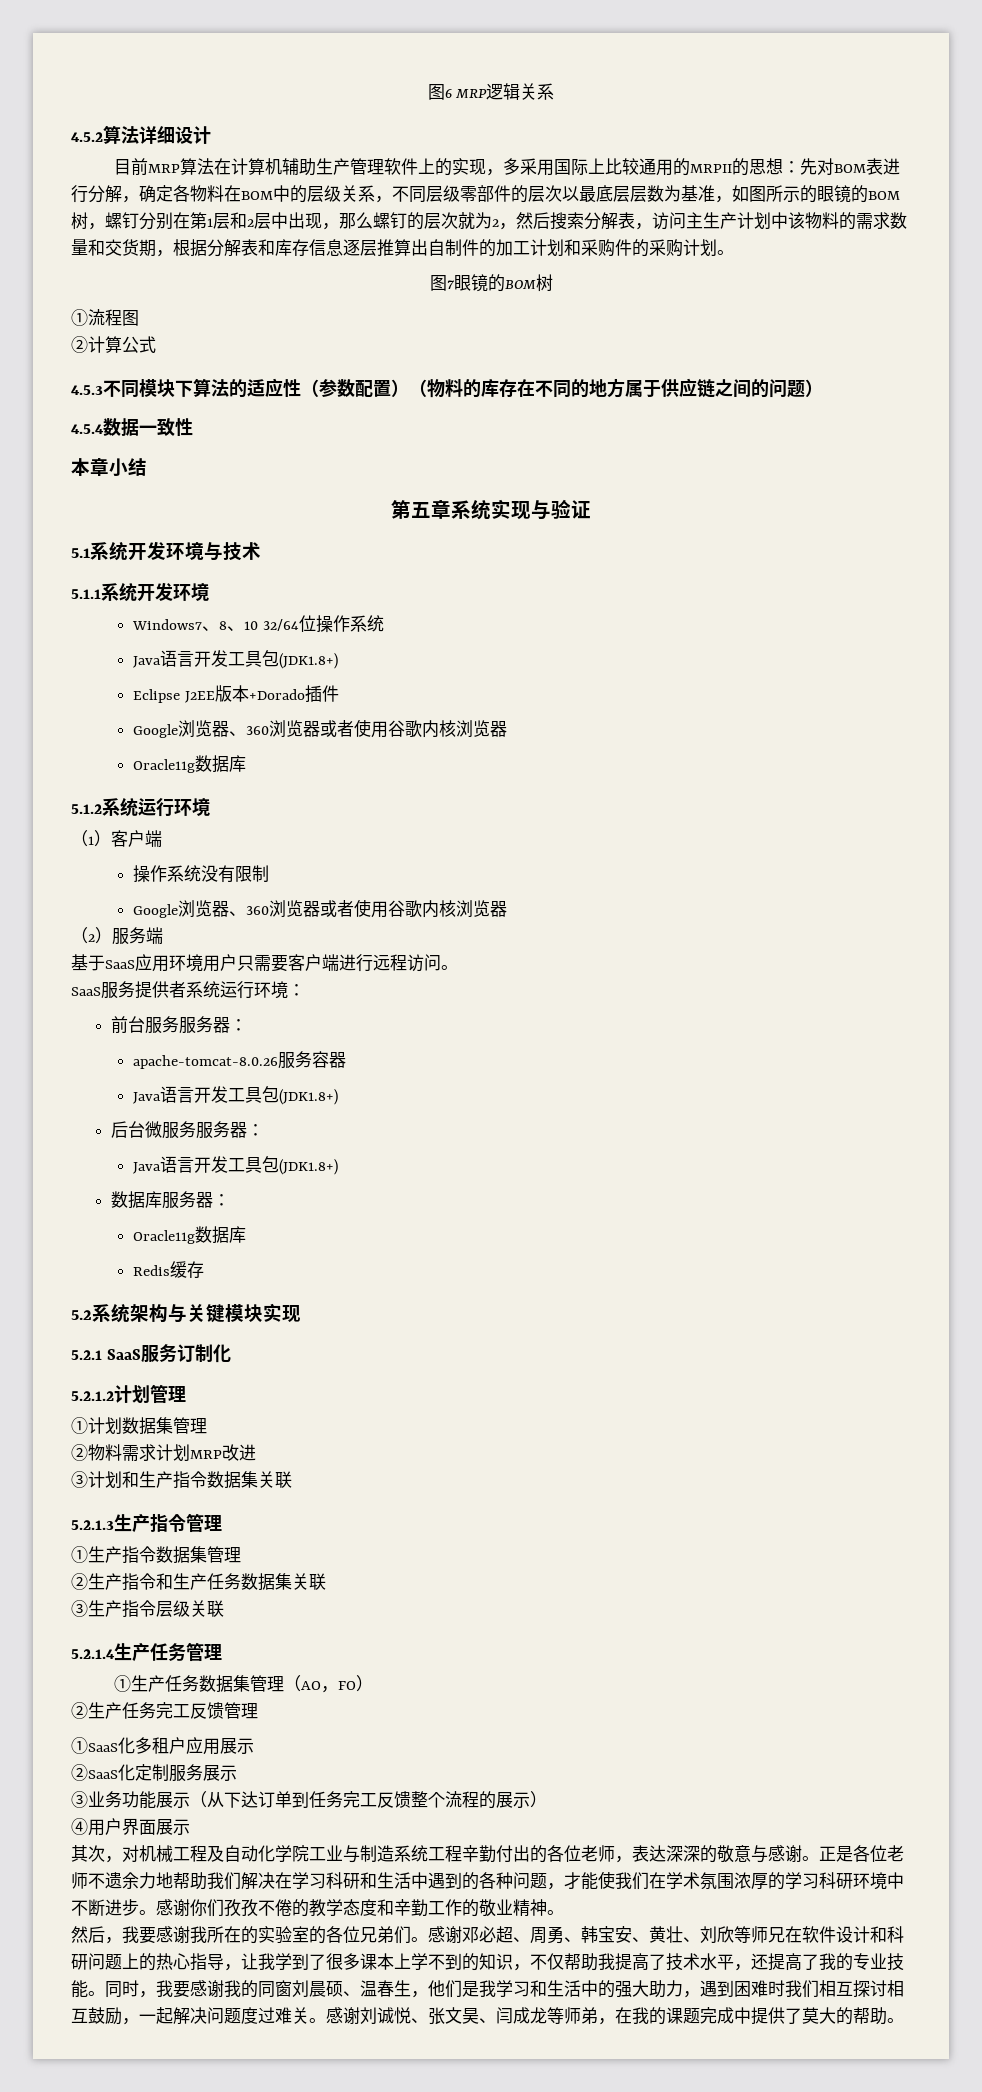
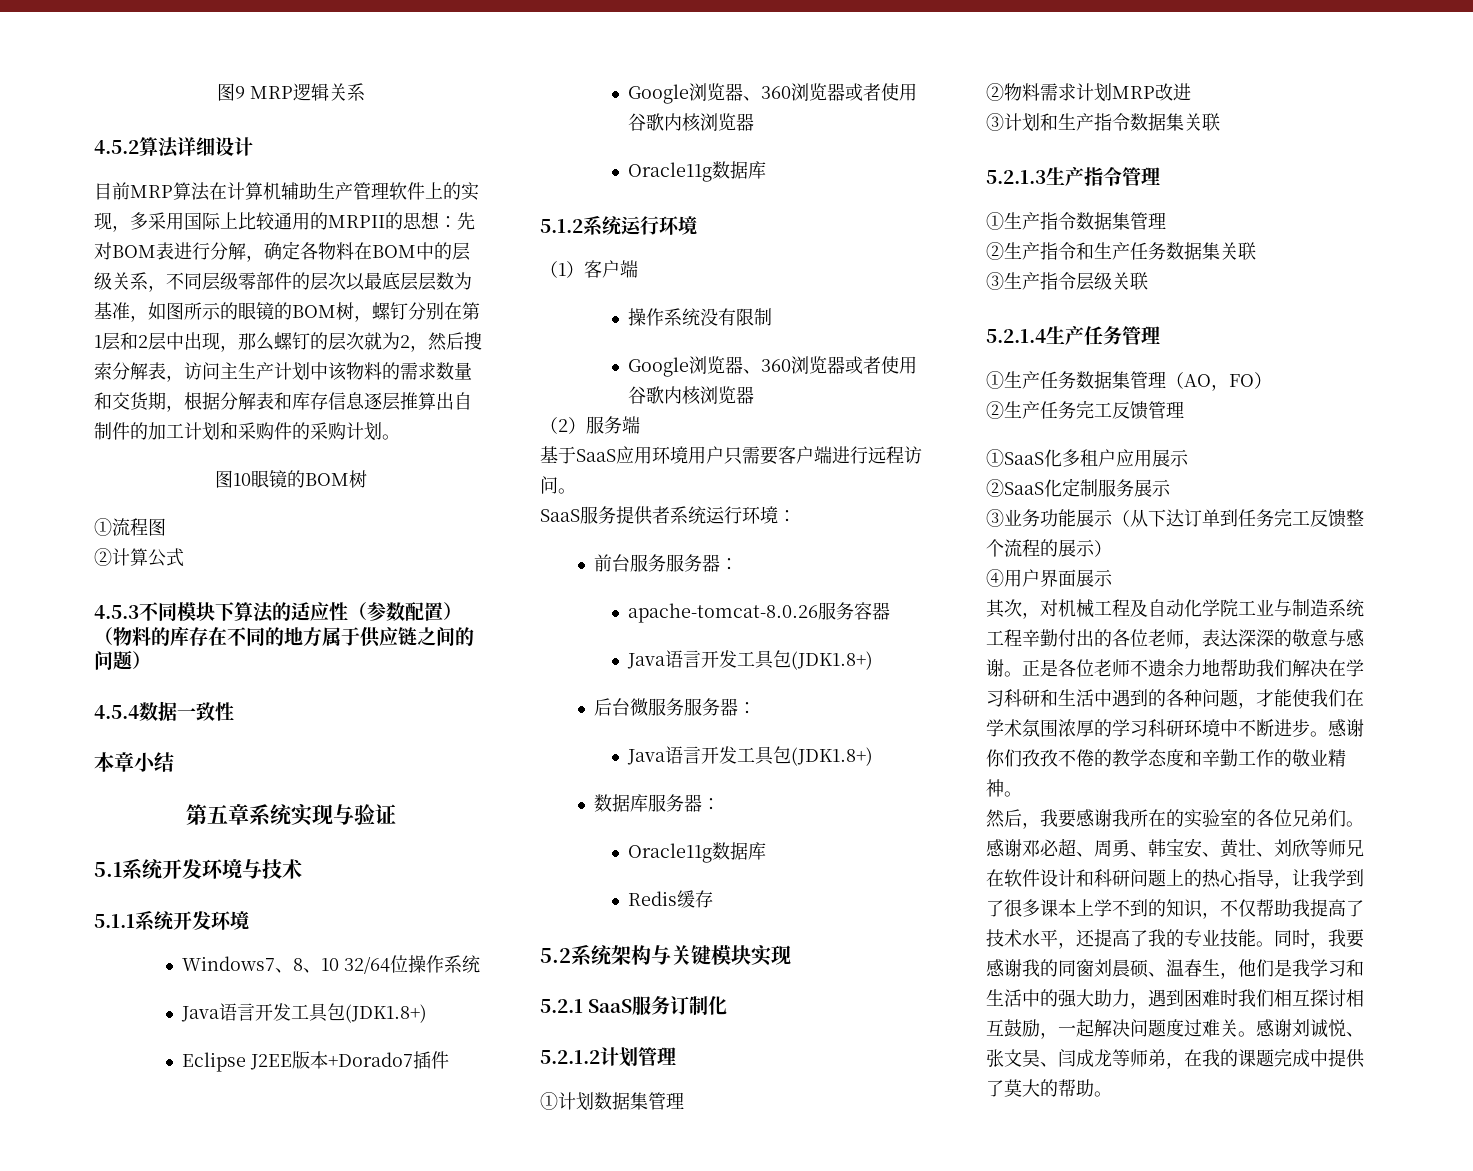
[427,84,452,100] 图6 -> [216,83,245,101] 图9
[446,280,455,289] 7 -> [232,473,251,486] 10
[248,689,305,700] +Dorado -> [328,1052,414,1067] +Dorado7

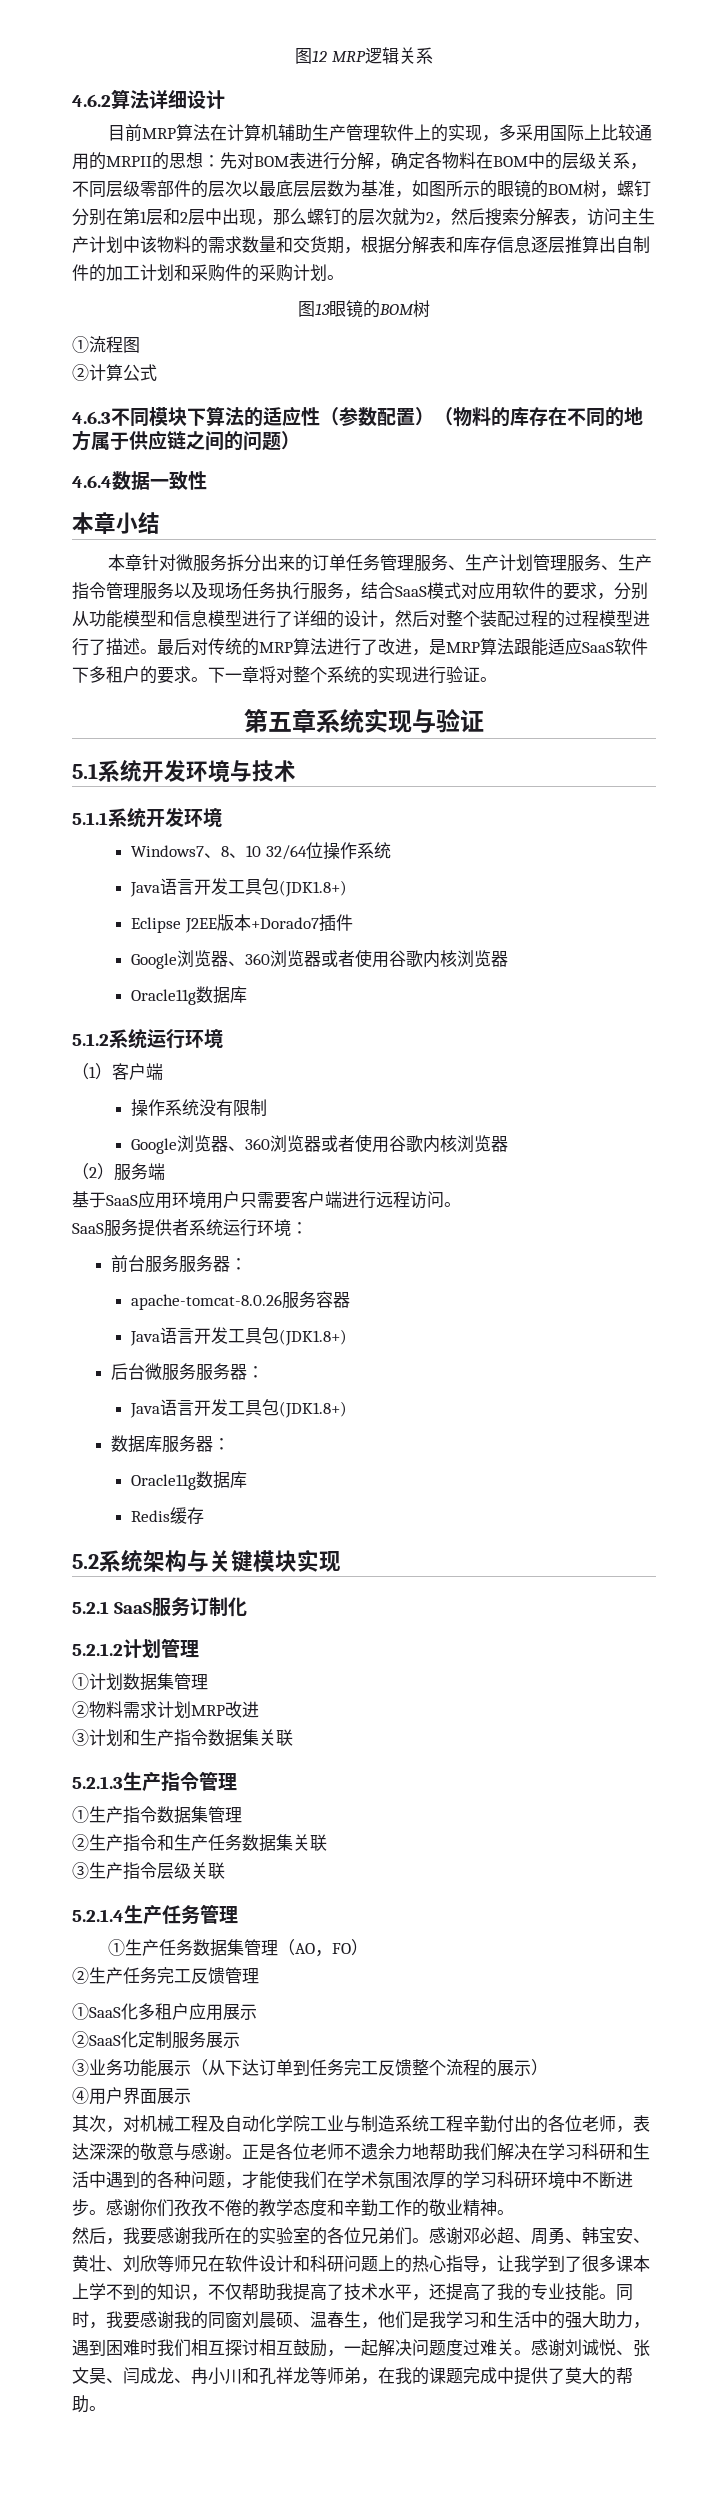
[216,83,245,101] 图9 -> [295,48,328,64] 图12
[94,140,139,154] 4.5.2 -> [72,94,111,107] 4.6.2
[232,473,251,486] 10 -> [315,303,330,315] 13
[94,605,139,619] 4.5.3 -> [72,411,111,424] 4.6.3
[94,705,139,719] 4.5.4 -> [72,475,112,488] 4.6.4
(174, 762) none -> [107,554,652,572] [72,582,648,600] [72,610,650,628] [72,638,648,656] [72,666,497,684] // 本章针对微服务拆分出来的订单任务管理服务、生产计划管理服务、生产指令管理服务以及现场任务执行服务，结合SaaS模式对应用软件的要求，分别从功能模型和信息模型进行了详细的设计，然后对整个装配过程的过程模型进行了描述。最后对传统的MRP算法进行了改进，是MRP算法跟能适应SaaS软件下多租户的要求。下一章将对整个系统的实现进行验证。
(1112, 1058) none -> [174,2367,310,2385] 、冉小川和孔祥龙

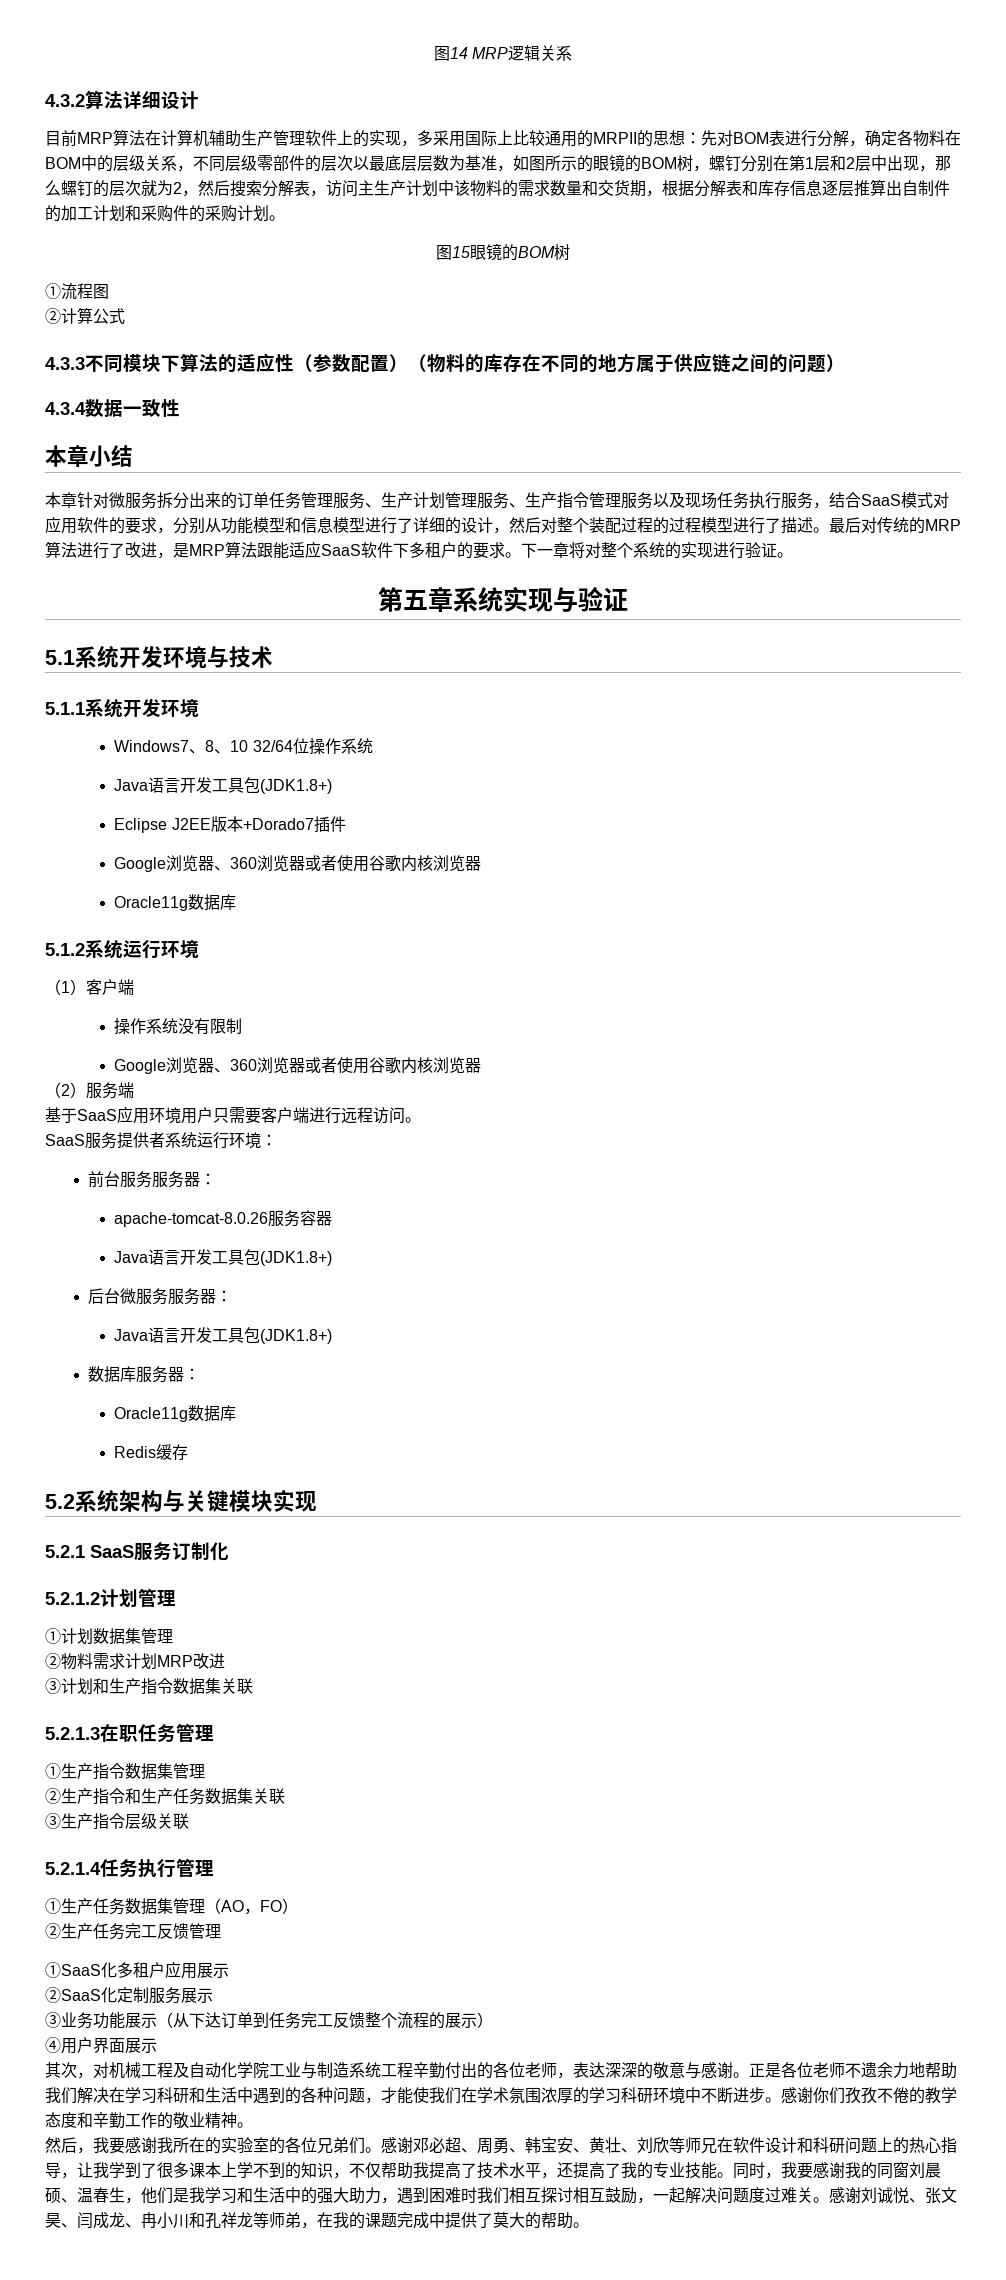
[295,48,328,64] 图12 -> [433,46,468,61] 图14
[72,94,111,107] 4.6.2 -> [45,94,85,107] 4.3.2
[315,303,330,315] 13 -> [452,246,470,258] 15
[72,411,111,424] 4.6.3 -> [45,357,85,370] 4.3.3
[72,475,112,488] 4.6.4 -> [45,402,86,415] 4.3.4
[123,1772,199,1792] 生产指令 -> [100,1724,176,1742] 在职任务
[124,1905,200,1925] 生产任务 -> [100,1859,176,1878] 任务执行

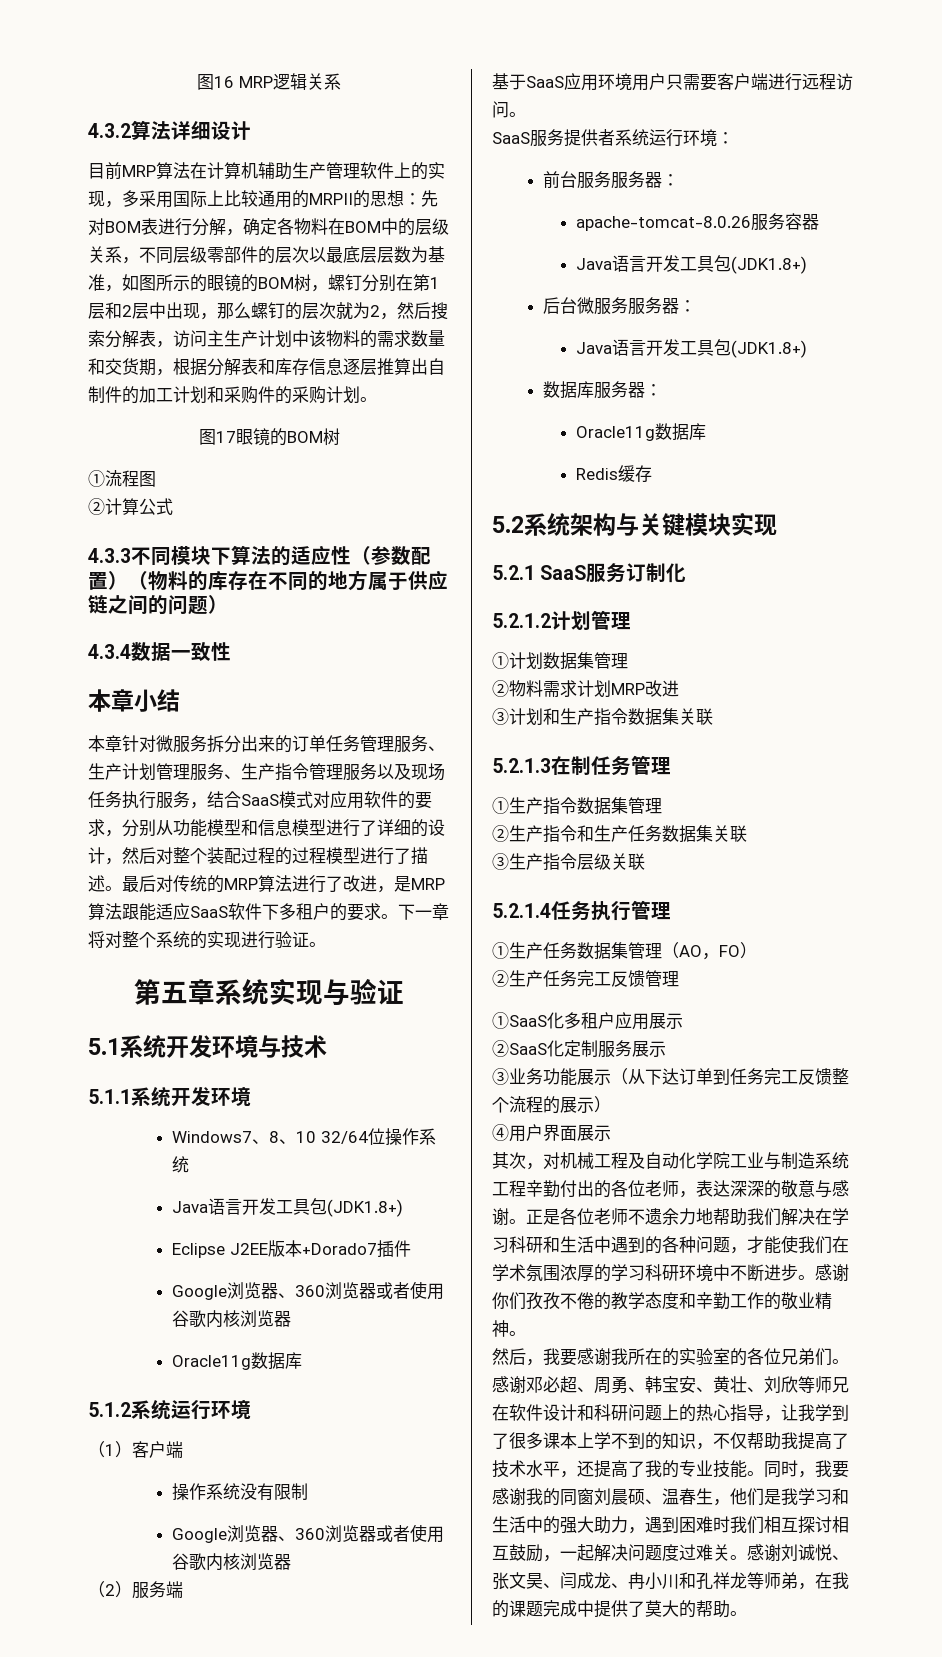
[433,46,468,61] 图14 -> [197,74,234,90] 图16
[452,246,470,258] 15 -> [215,431,236,443] 17
[119,1725,138,1742] 职 -> [571,756,591,775] 制

